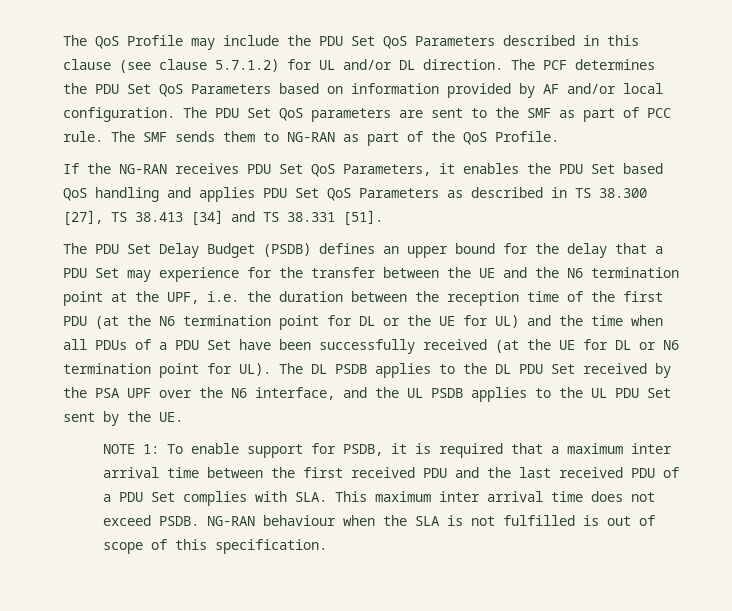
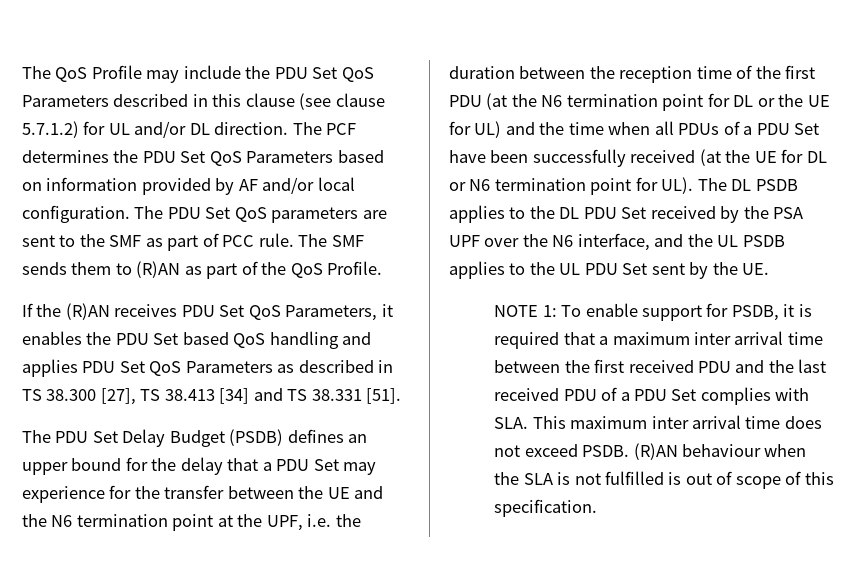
[287,132,335,142] NG-RAN -> [136,261,181,278] (R)AN
[119,164,167,174] NG-RAN -> [65,303,110,320] (R)AN
[206,516,255,526] NG-RAN -> [633,443,678,460] (R)AN

